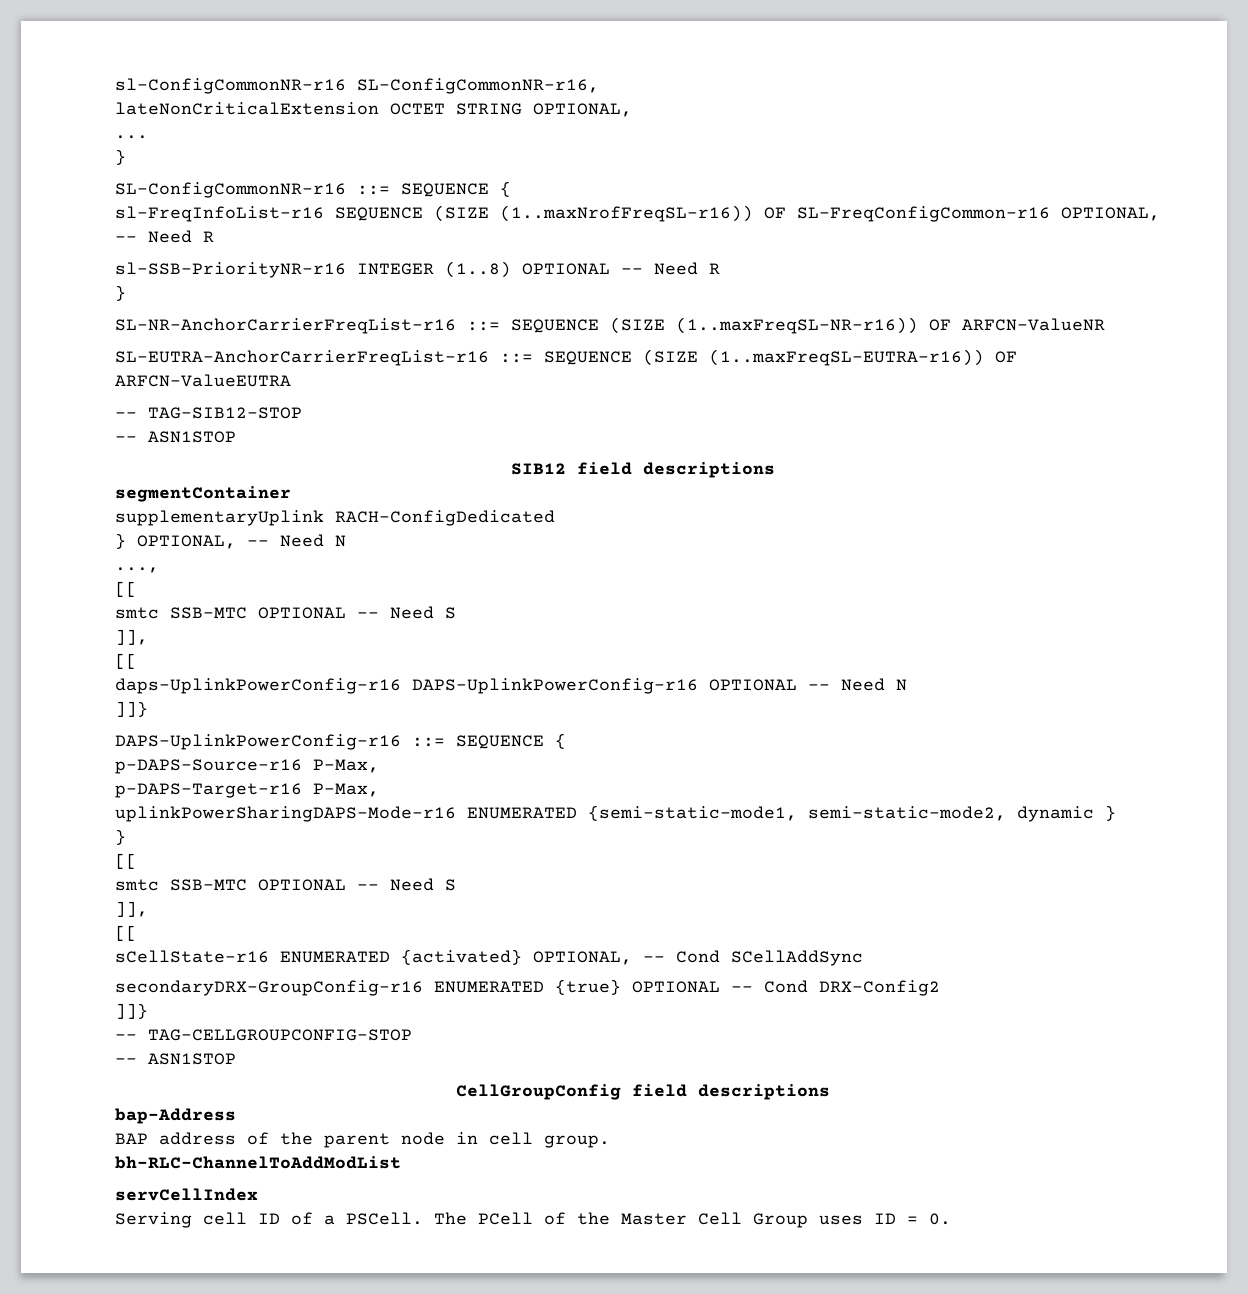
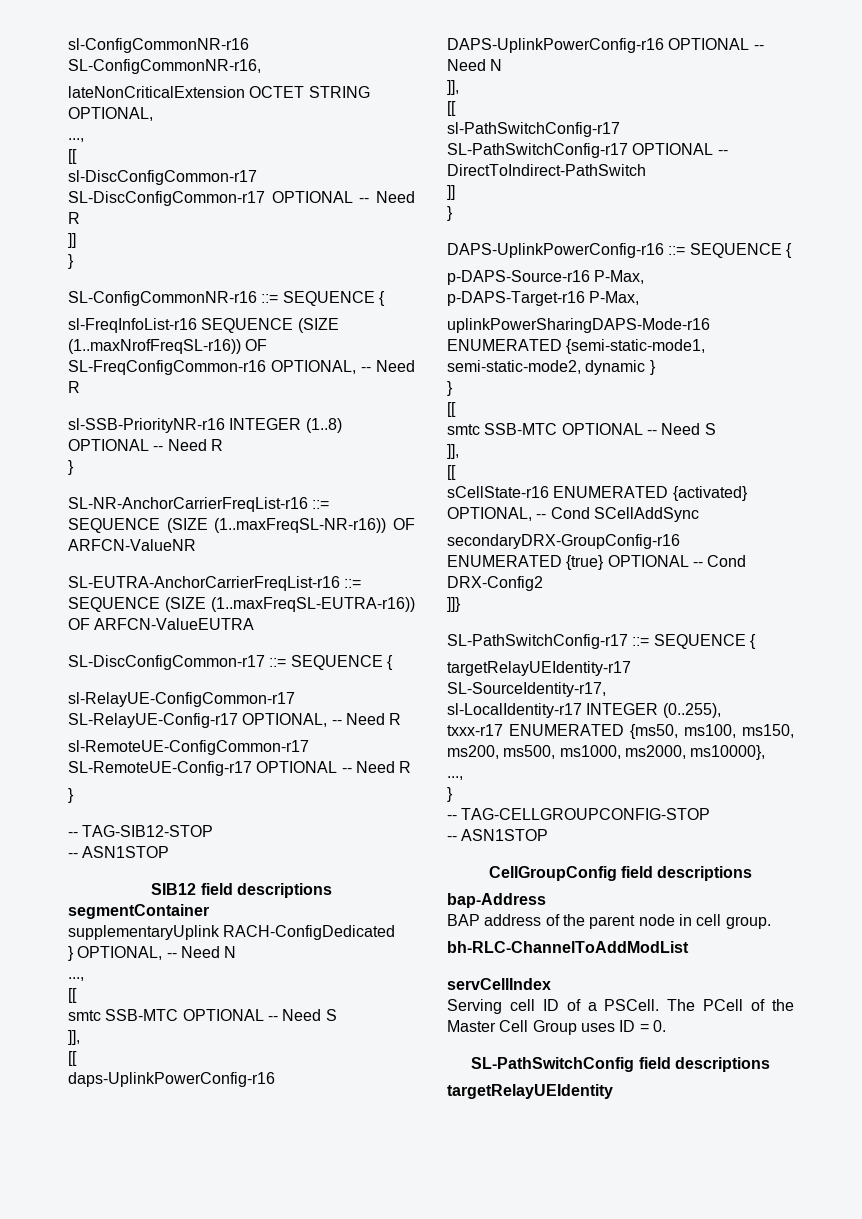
[115,135,148,139] ... -> [68,138,84,142] [68,149,77,164] [68,170,257,185] [68,191,416,206] [68,212,80,224] [68,233,76,248] ..., // [[ // sl-DiscConfigCommon-r17 SL-DiscConfigCommon-r17 OPTIONAL -- Need R // ]]
(291, 380) none -> [68,655,393,670] [68,692,295,707] [68,713,402,728] [68,740,309,755] [68,761,412,776] [68,788,74,803] // SL-DiscConfigCommon-r17 ::= SEQUENCE { // sl-RelayUE-ConfigCommon-r17 SL-RelayUE-Config-r17 OPTIONAL, -- Need R // sl-RemoteUE-ConfigCommon-r17 SL-RemoteUE-Config-r17 OPTIONAL -- Need R // }
[115,701,148,717] ]]} -> [447,80,459,95] [447,101,456,116] [447,122,620,137] [447,143,728,158] [447,164,646,176] [447,185,455,200] [447,206,453,221] ]], // [[ // sl-PathSwitchConfig-r17 SL-PathSwitchConfig-r17 OPTIONAL -- DirectToIndirect-PathSwitch // ]] // }
(148, 1011) none -> [447,634,756,649] [447,661,631,676] [447,682,606,697] [447,703,721,718] [447,724,794,739] [447,745,766,760] [447,776,463,780] [447,787,453,802] // SL-PathSwitchConfig-r17 ::= SEQUENCE { // targetRelayUEIdentity-r17 SL-SourceIdentity-r17, // sl-LocalIdentity-r17 INTEGER (0..255), // txxx-r17 ENUMERATED {ms50, ms100, ms150, ms200, ms500, ms1000, ms2000, ms10000}, // ..., // }
(951, 1219) none -> [471,1057,770,1072] [447,1084,613,1099] // SL-PathSwitchConfig field descriptions // targetRelayUEIdentity

